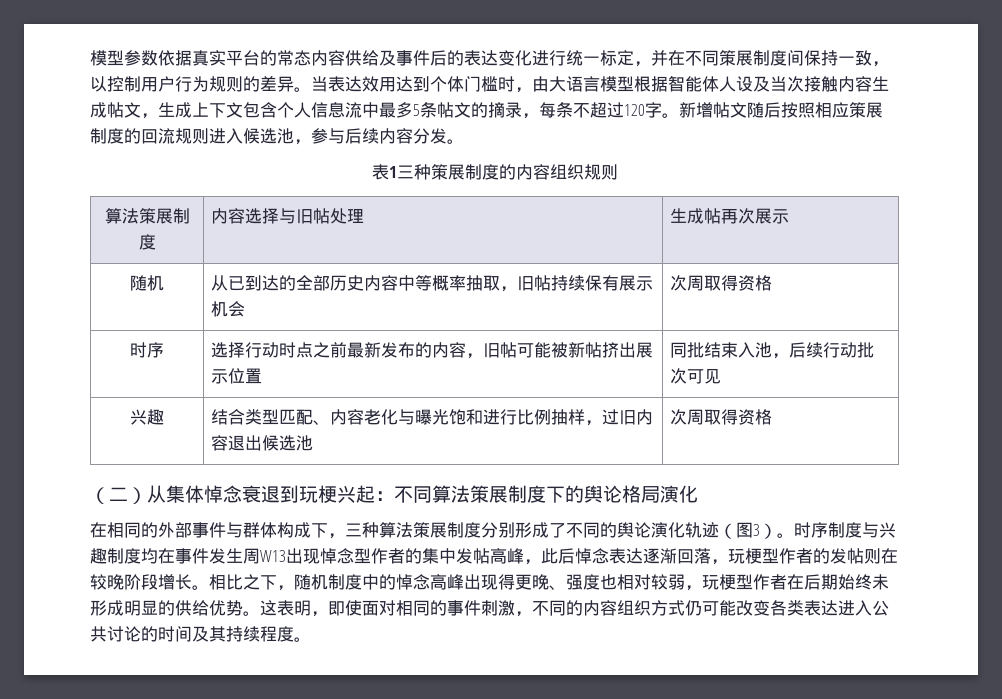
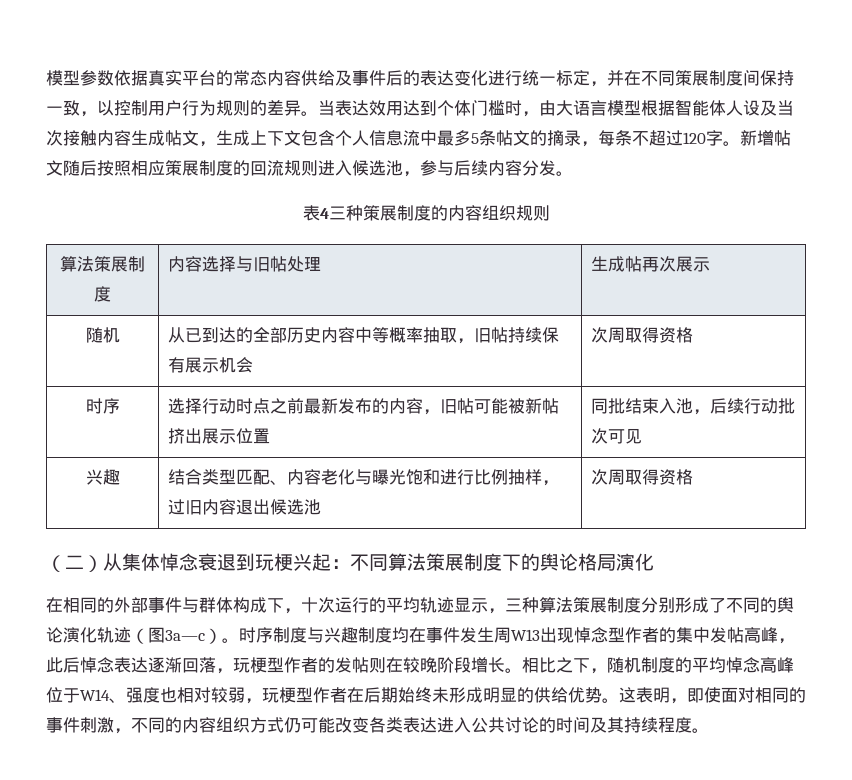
[388,166,397,178] 1 -> [319,208,329,219] 4
(345, 536) none -> [301,597,505,614] 十次运行的平均轨迹显示，
[753,524,760,536] 3 -> [165,630,205,641] 3a—c
[362,574,396,590] 中的 -> [675,657,726,673] 的平均
[464,574,549,590] 出现得更晚 -> [46,687,110,703] 位于W14

